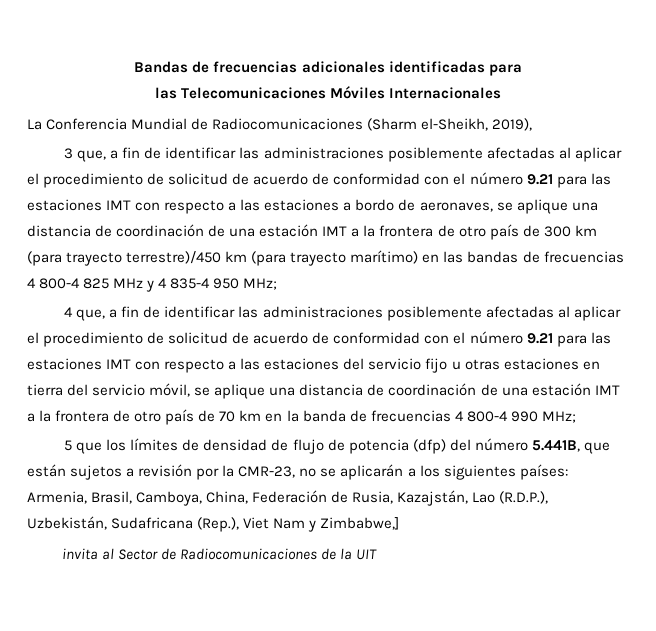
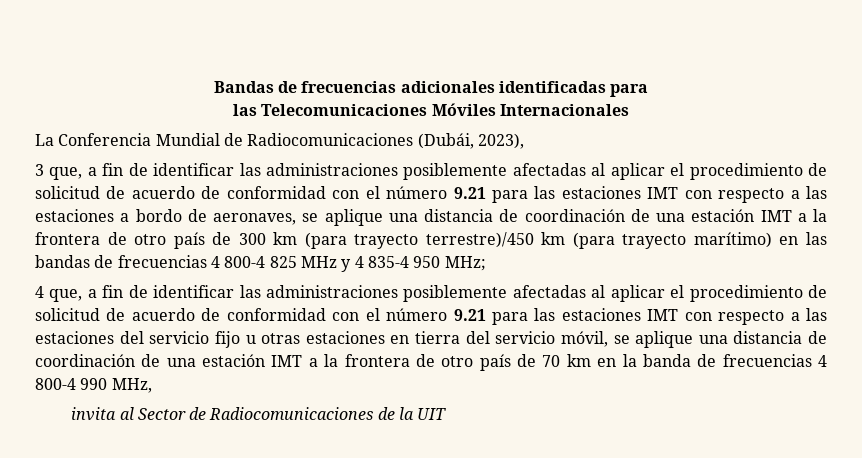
[367,118,533,131] (Sharm el-Sheikh, 2019), -> [417,133,524,149] (Dubái, 2023),
[541,411,576,423] [64,438,610,454] [27,464,568,480] [27,490,549,506] [27,516,400,532] MHz; // 5 que los límites de densidad de flujo de potencia (dfp) del número 5.441B, que están sujetos a revisión por la CMR-23, no se aplicarán a los siguientes países: Armenia, Brasil, Camboya, China, Federación de Rusia, Kazajstán, Lao (R.D.P.), Uzbekistán, Sudafricana (Rep.), Viet Nam y Zimbabwe,] -> [111,378,152,393] MHz,

